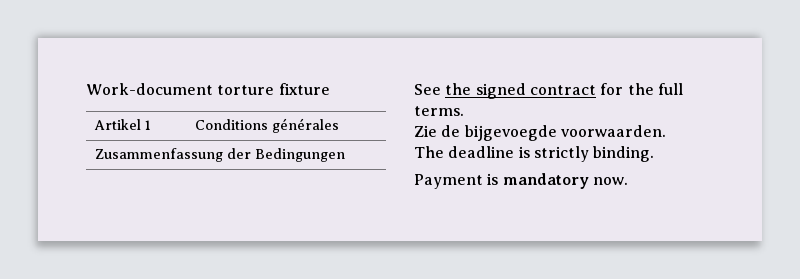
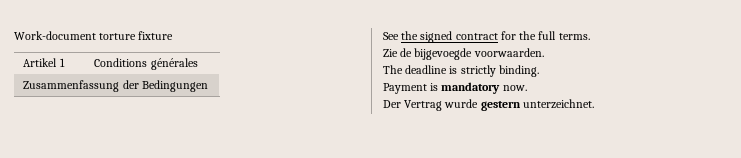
(628, 181) none -> [383,99,594,111] // Der Vertrag wurde gestern unterzeichnet.

